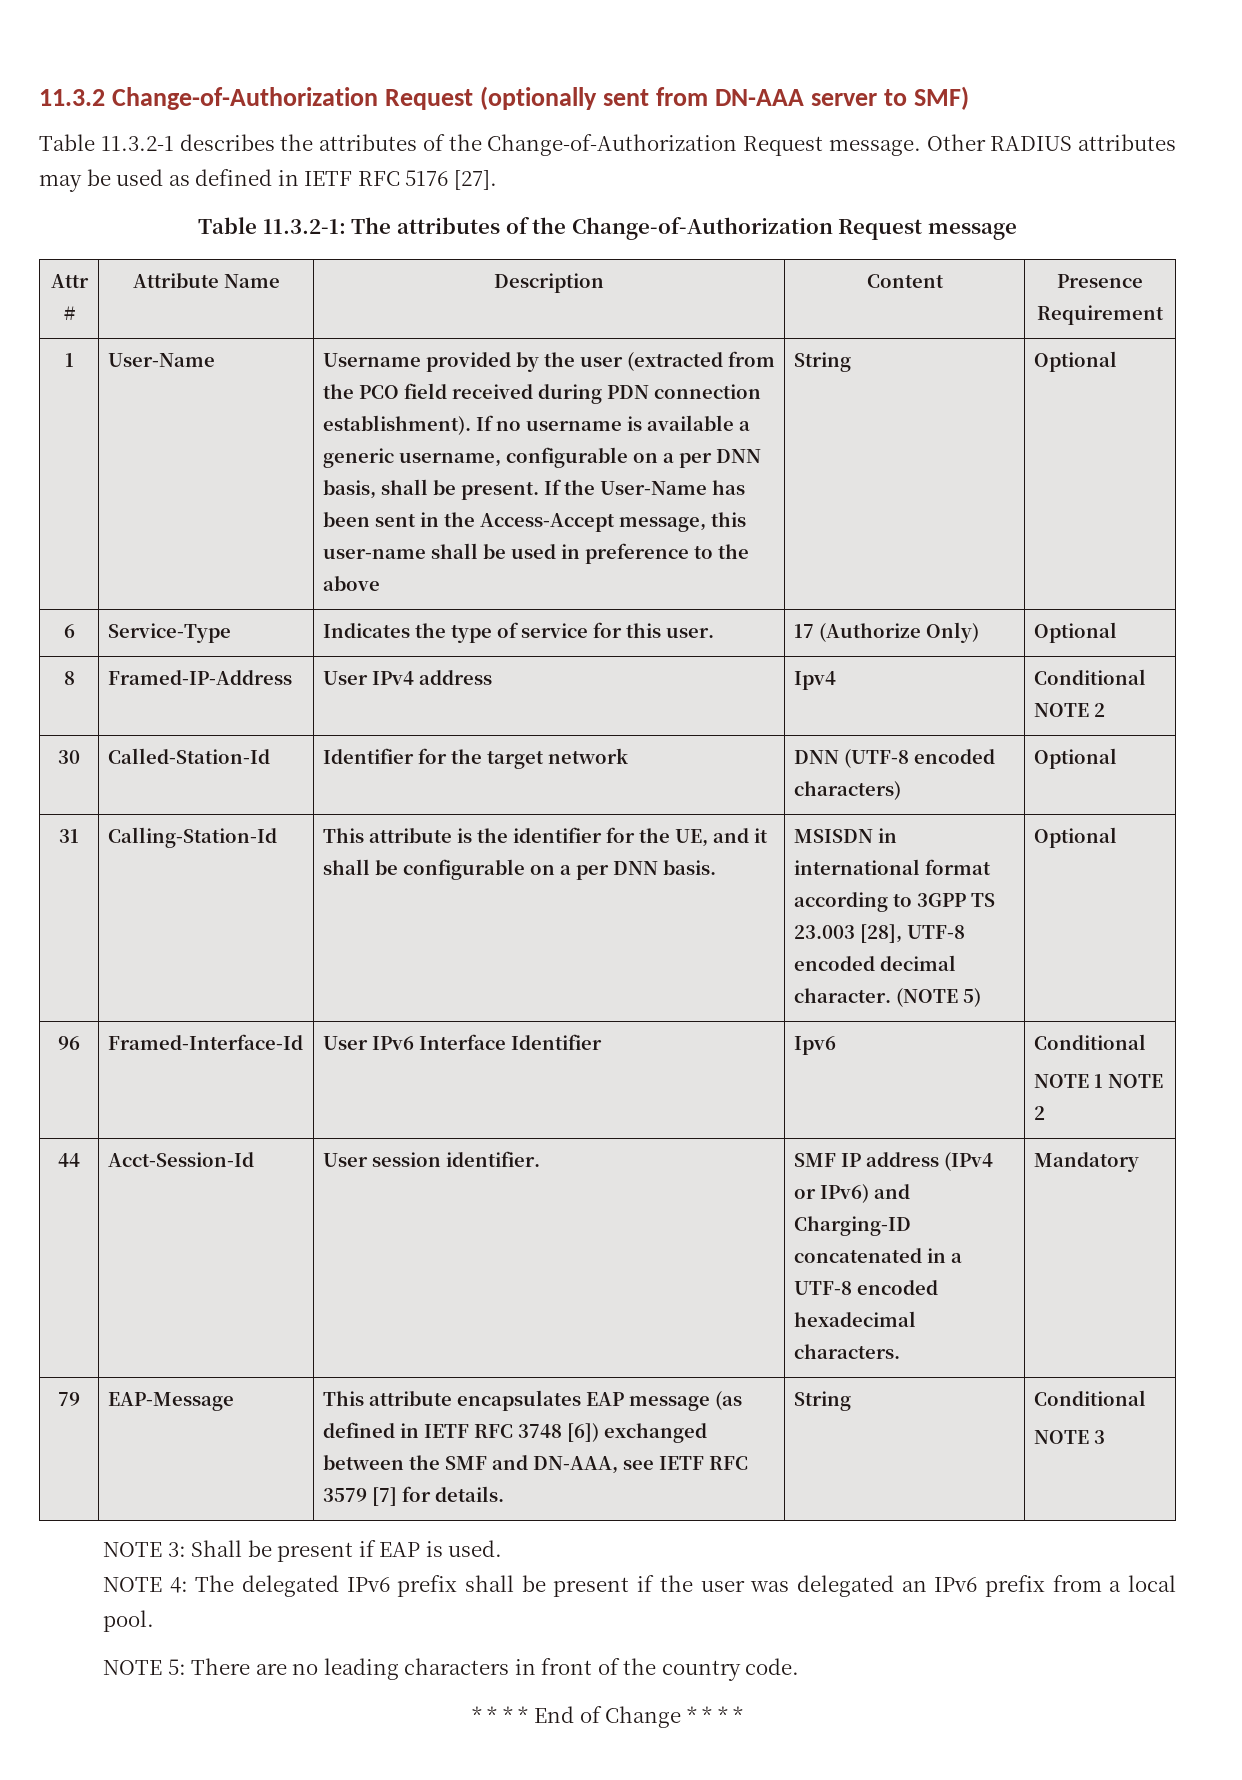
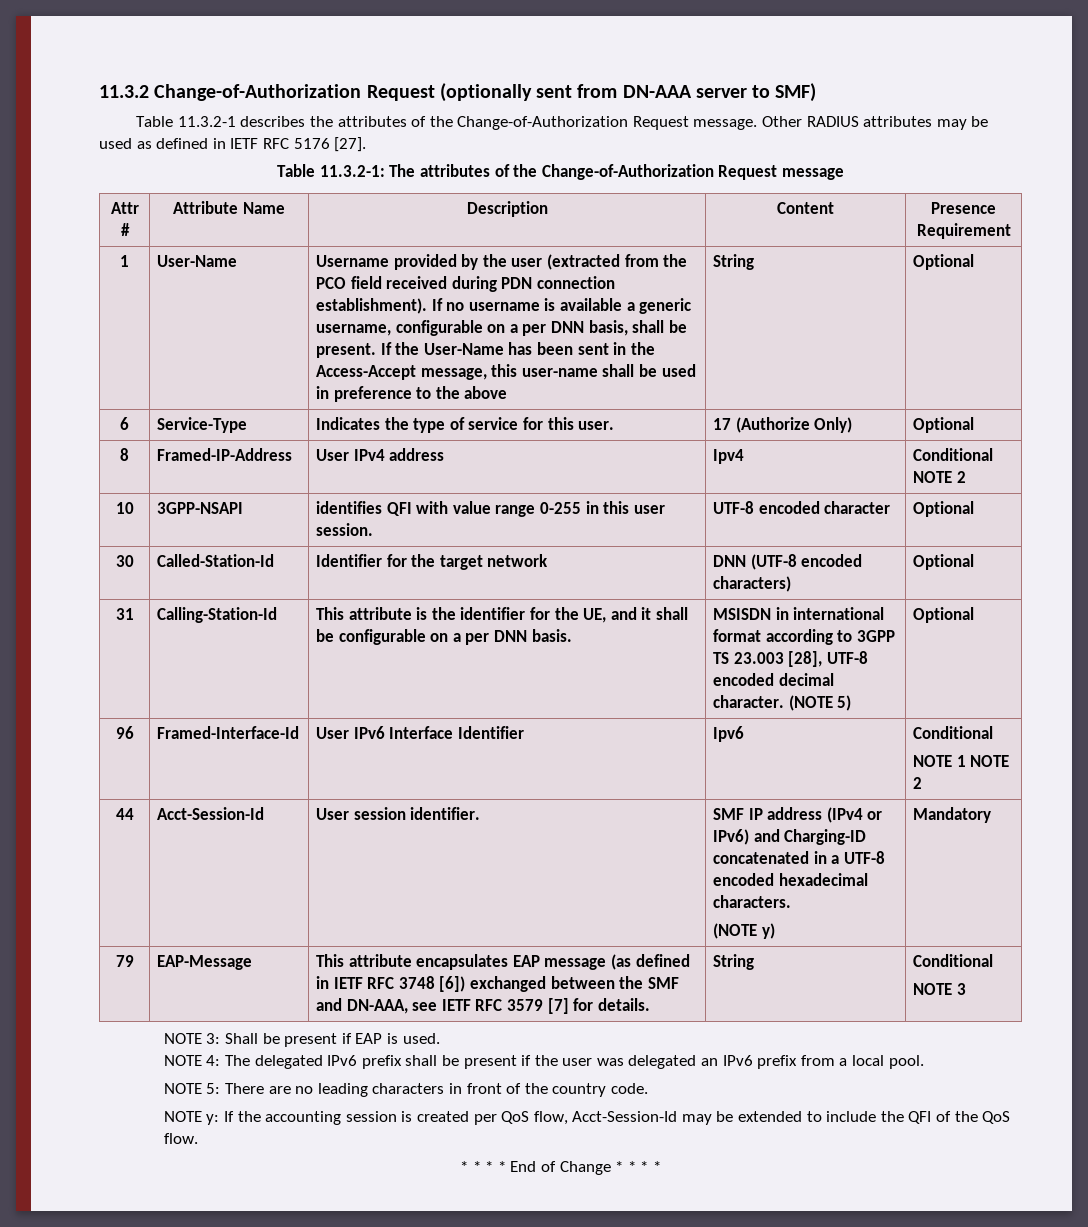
(1105, 710) none -> [115,502,134,514] [156,502,243,514] [315,501,665,517] [315,523,373,536] [712,501,891,514] [912,501,974,517] // 10 | 3GPP-NSAPI | identifies QFI with value range 0-255 in this user session. | UTF-8 encoded character | Optional
(900, 1351) none -> [712,923,775,939] // (NOTE y)
(800, 1666) none -> [163,1111,1011,1125] [163,1133,198,1144] // NOTE y: If the accounting session is created per QoS flow, Acct-Session-Id may be extended to include the QFI of the QoS flow.

